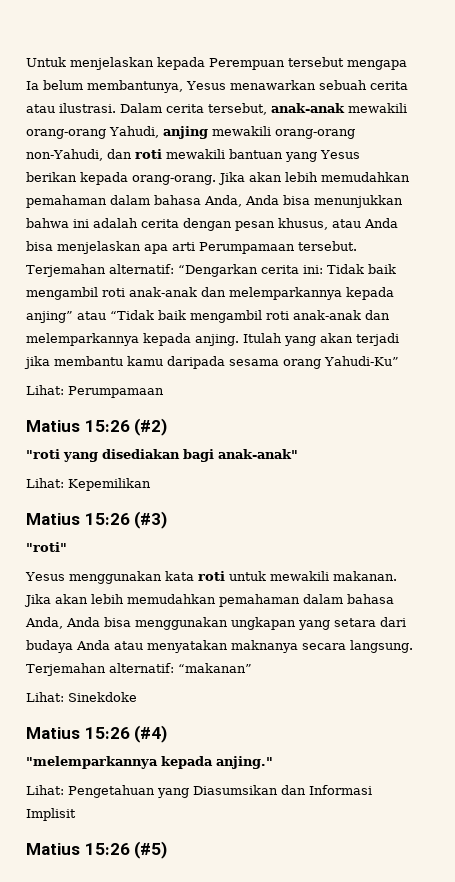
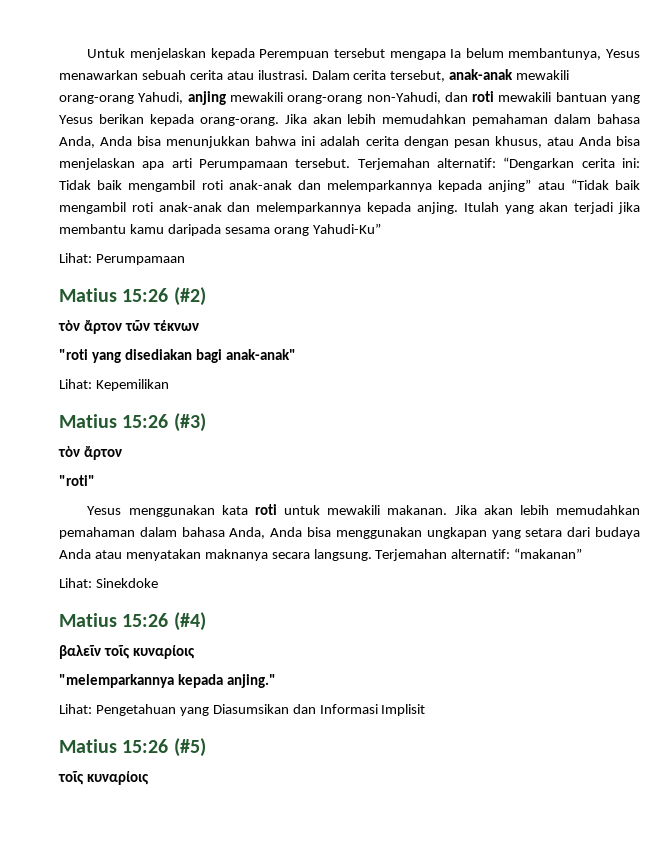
(168, 427) none -> [58,320,199,334] // τὸν ἄρτον τῶν τέκνων
(168, 520) none -> [58,446,122,460] // τὸν ἄρτον
(168, 734) none -> [59,645,195,659] // βαλεῖν τοῖς κυναρίοις
(168, 850) none -> [58,771,149,785] // τοῖς κυναρίοις

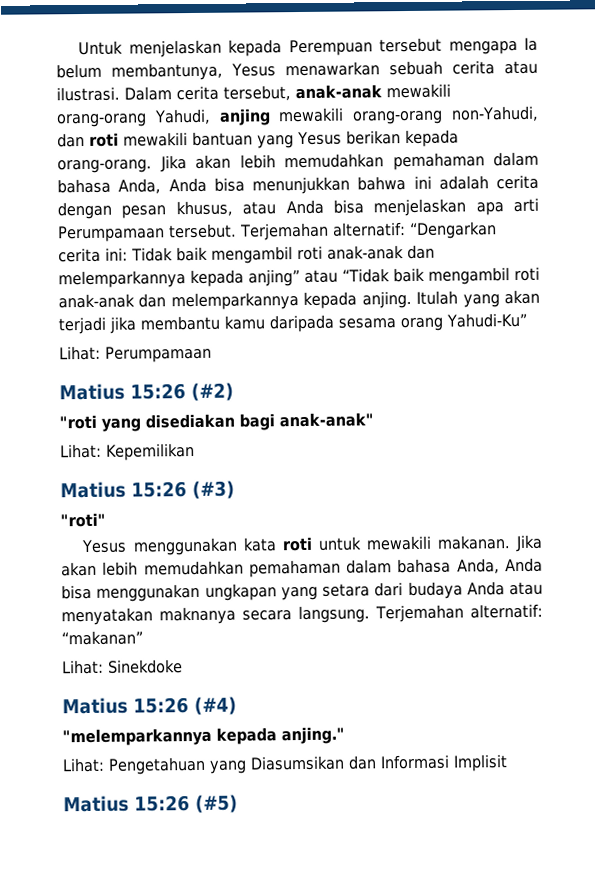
[58,320,199,334] // τὸν ἄρτον τῶν τέκνων -> (234, 392) none
[58,446,122,460] // τὸν ἄρτον -> (235, 490) none
[59,645,195,659] // βαλεῖν τοῖς κυναρίοις -> (237, 706) none
[58,771,149,785] // τοῖς κυναρίοις -> (238, 804) none

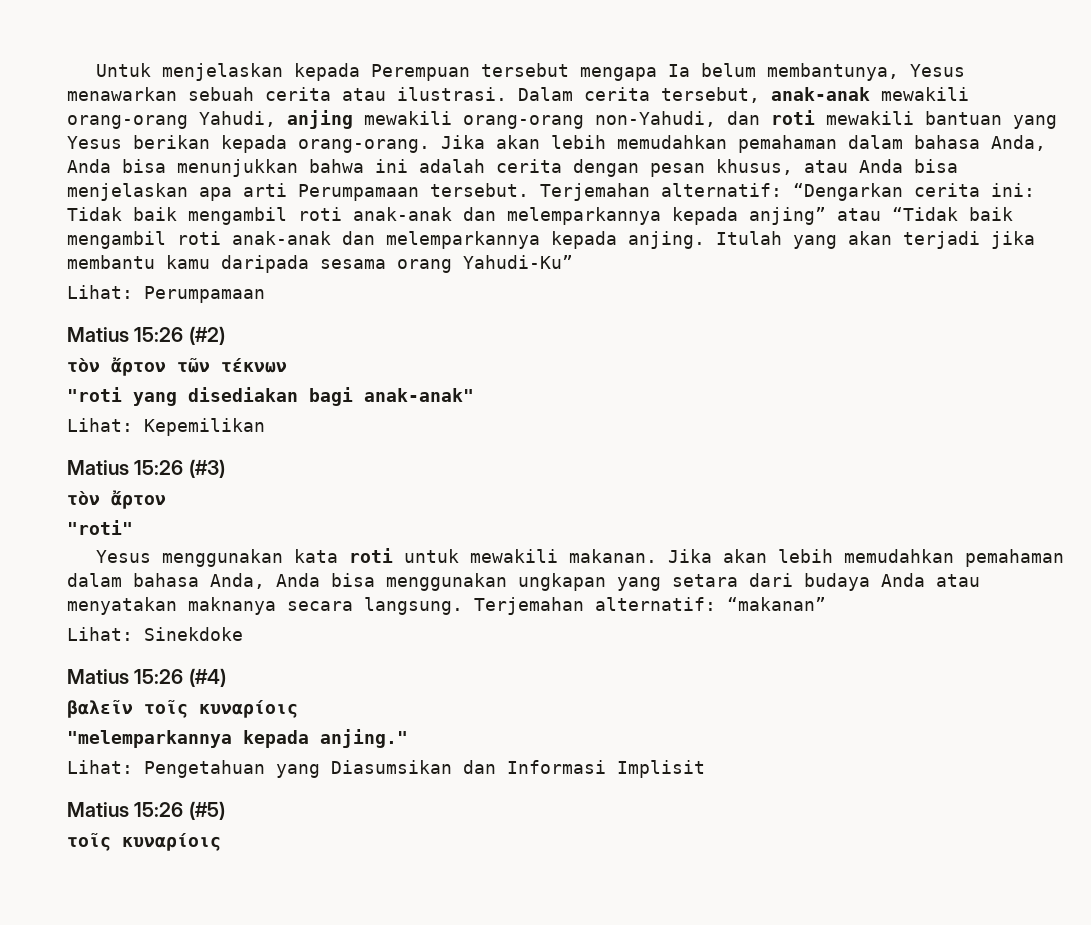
(234, 392) none -> [67,357,287,376] // τὸν ἄρτον τῶν τέκνων
(235, 490) none -> [67,490,166,509] // τὸν ἄρτον
(237, 706) none -> [67,700,298,718] // βαλεῖν τοῖς κυναρίοις
(238, 804) none -> [67,833,221,851] // τοῖς κυναρίοις

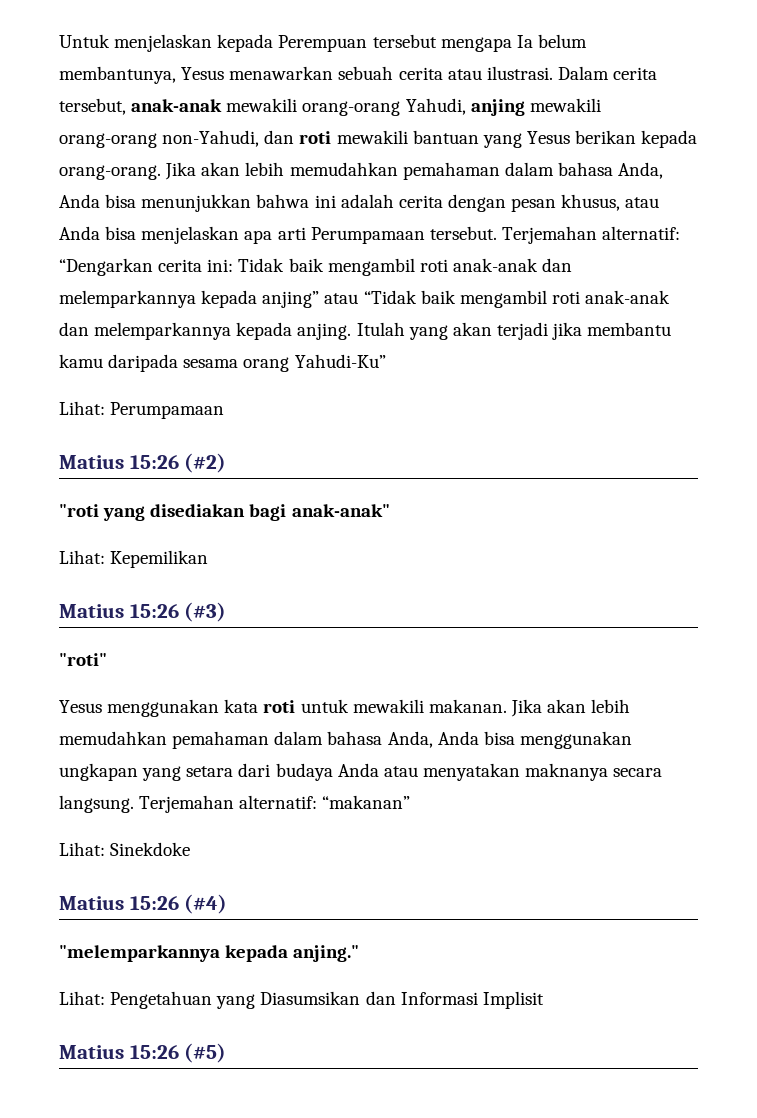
[67,357,287,376] // τὸν ἄρτον τῶν τέκνων -> (227, 463) none
[67,490,166,509] // τὸν ἄρτον -> (227, 612) none
[67,700,298,718] // βαλεῖν τοῖς κυναρίοις -> (228, 904) none
[67,833,221,851] // τοῖς κυναρίοις -> (227, 1053) none

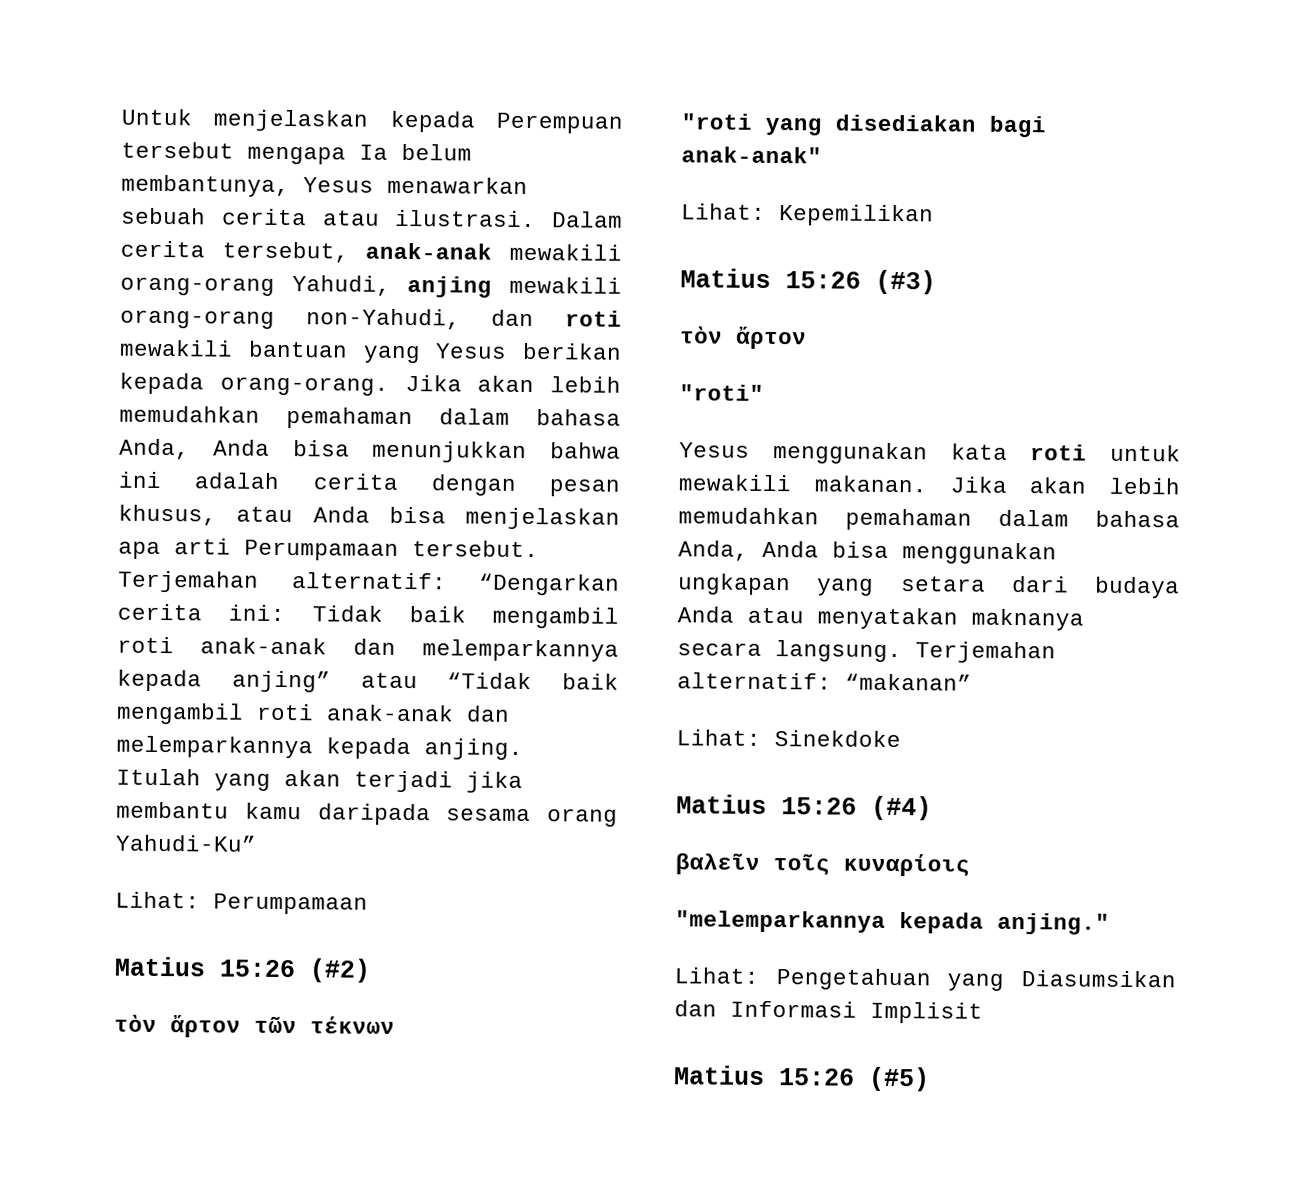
(227, 463) none -> [114,1014,395,1038] // τὸν ἄρτον τῶν τέκνων
(227, 612) none -> [680,325,807,350] // τὸν ἄρτον
(228, 904) none -> [675,852,970,877] // βαλεῖν τοῖς κυναρίοις

